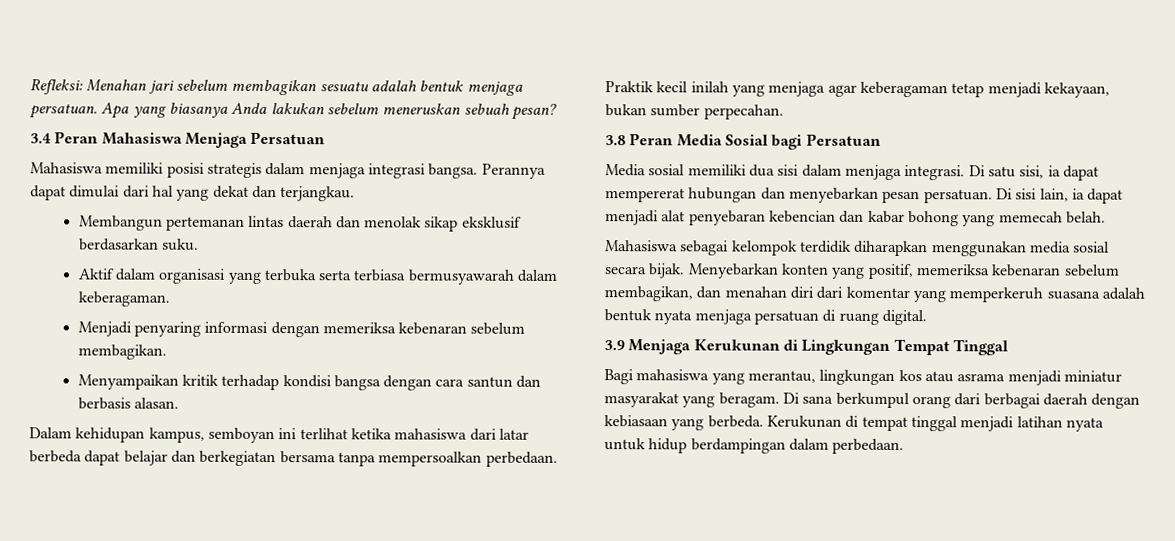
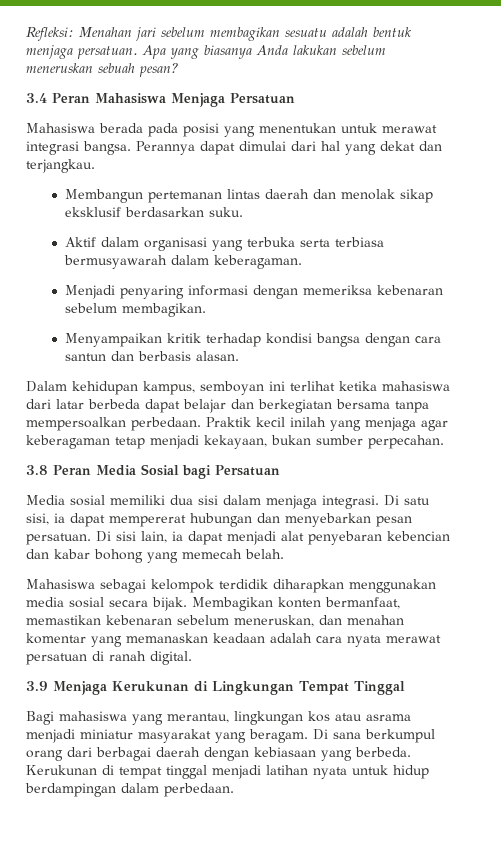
[105,162,366,179] memiliki posisi strategis dalam menjaga -> [99,123,437,137] berada pada posisi yang menentukan untuk merawat
[687,263,1120,280] [604,286,693,302] Menyebarkan konten yang positif, memeriksa kebenaran sebelum membagikan, -> [192,597,400,611] [26,615,314,627] Membagikan konten bermanfaat, memastikan kebenaran sebelum meneruskan,
[789,286,1145,303] [604,309,752,325] diri dari komentar yang memperkeruh suasana adalah bentuk nyata menjaga -> [26,633,441,647] komentar yang memanaskan keadaan adalah cara nyata merawat
[838,312,879,325] ruang -> [109,651,146,661] ranah

